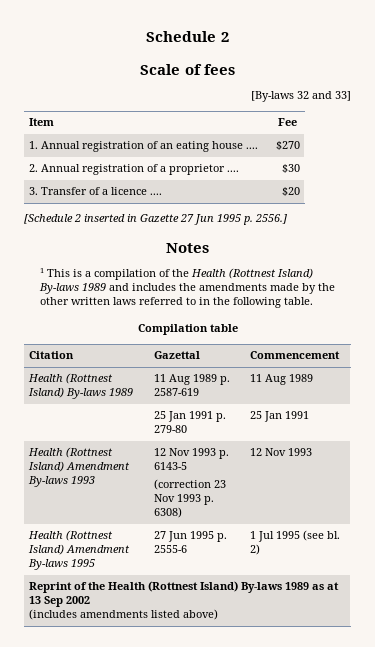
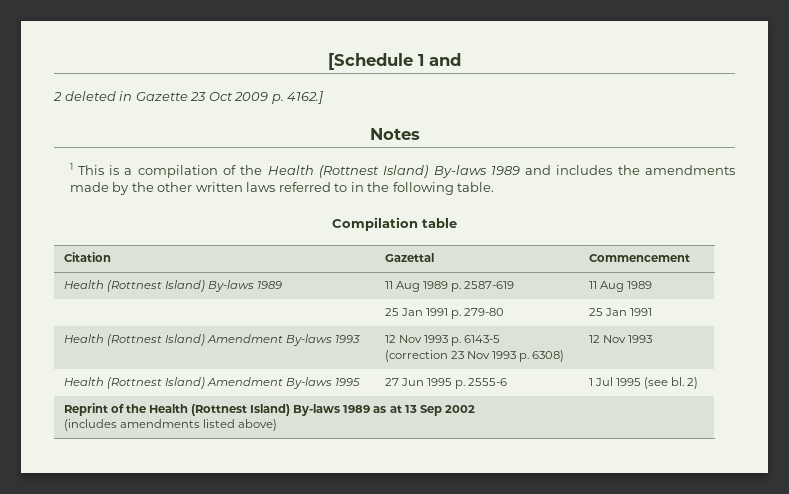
[146,31,229,42] [140,64,235,75] [251,91,351,102] [28,118,54,126] [277,118,297,126] [28,141,258,152] [276,141,301,150] [28,164,239,175] [282,164,301,173] [28,187,162,195] [282,187,301,196] [24,214,287,225] Schedule 2 // Scale of fees // [By-laws 32 and 33] // Item | Fee // 1. Annual registration of an eating house .... | $270 // 2. Annual registration of a proprietor .... | $30 // 3. Transfer of a licence .... | $20 // [Schedule 2 inserted in Gazette 27 Jun 1995 p. 2556.] -> [328,53,461,70] [53,91,324,104] [Schedule 1 and // 2 deleted in Gazette 23 Oct 2009 p. 4162.]

